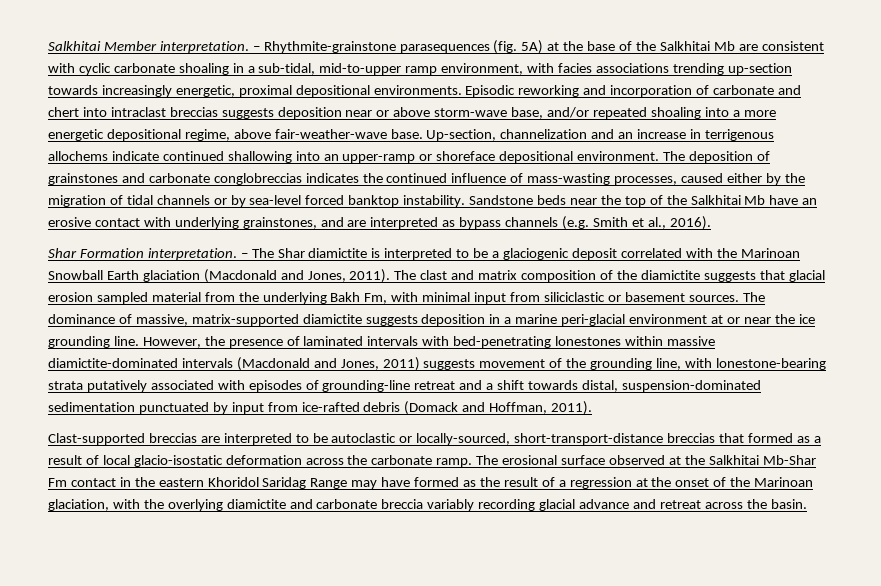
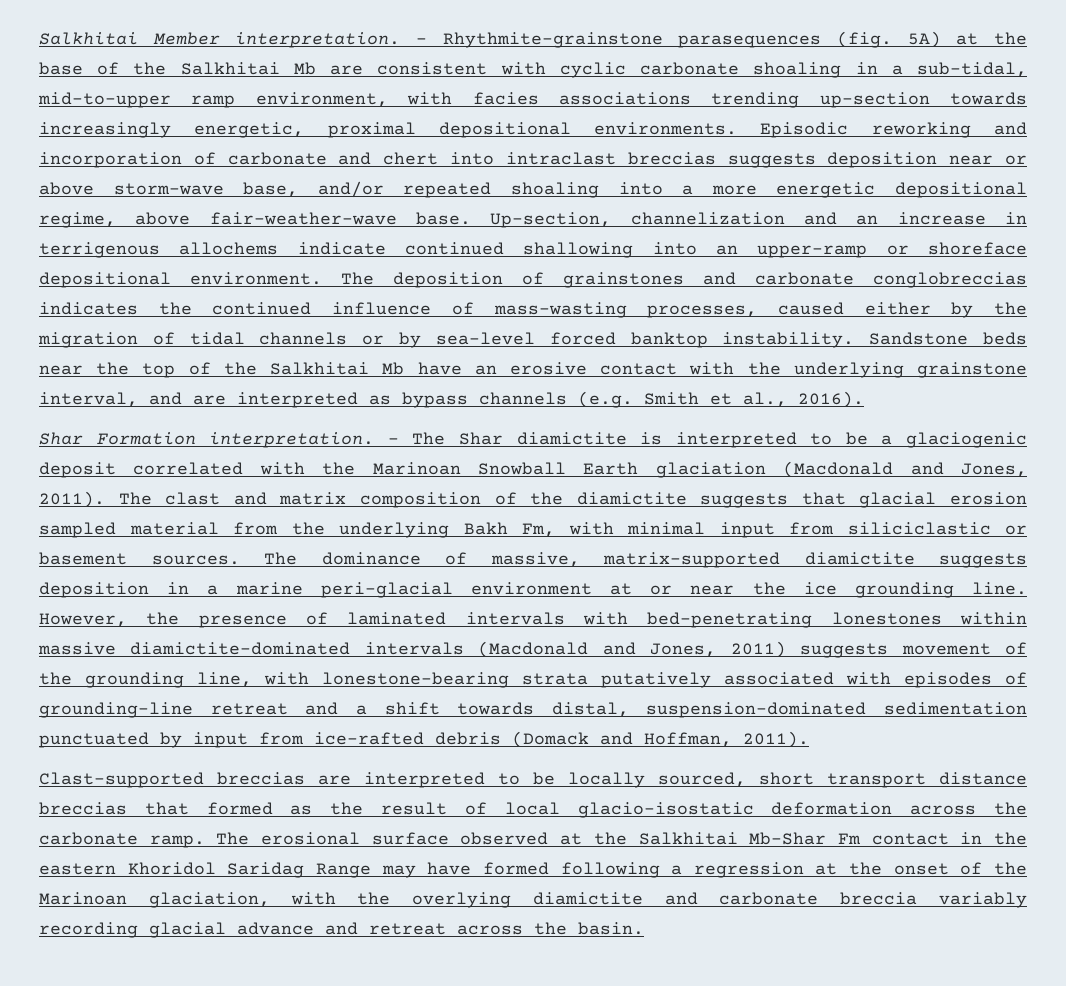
[174,217,317,229] underlying grainstones, -> [747,362,1027,378] [39,392,138,407] the underlying grainstone interval,
[331,433,664,445] autoclastic or locally-sourced, short-transport-distance -> [568,772,1027,788] locally sourced, short transport distance
[813,436,821,443] a -> [330,802,364,815] the
[463,477,555,487] as the result of -> [560,862,660,878] following

